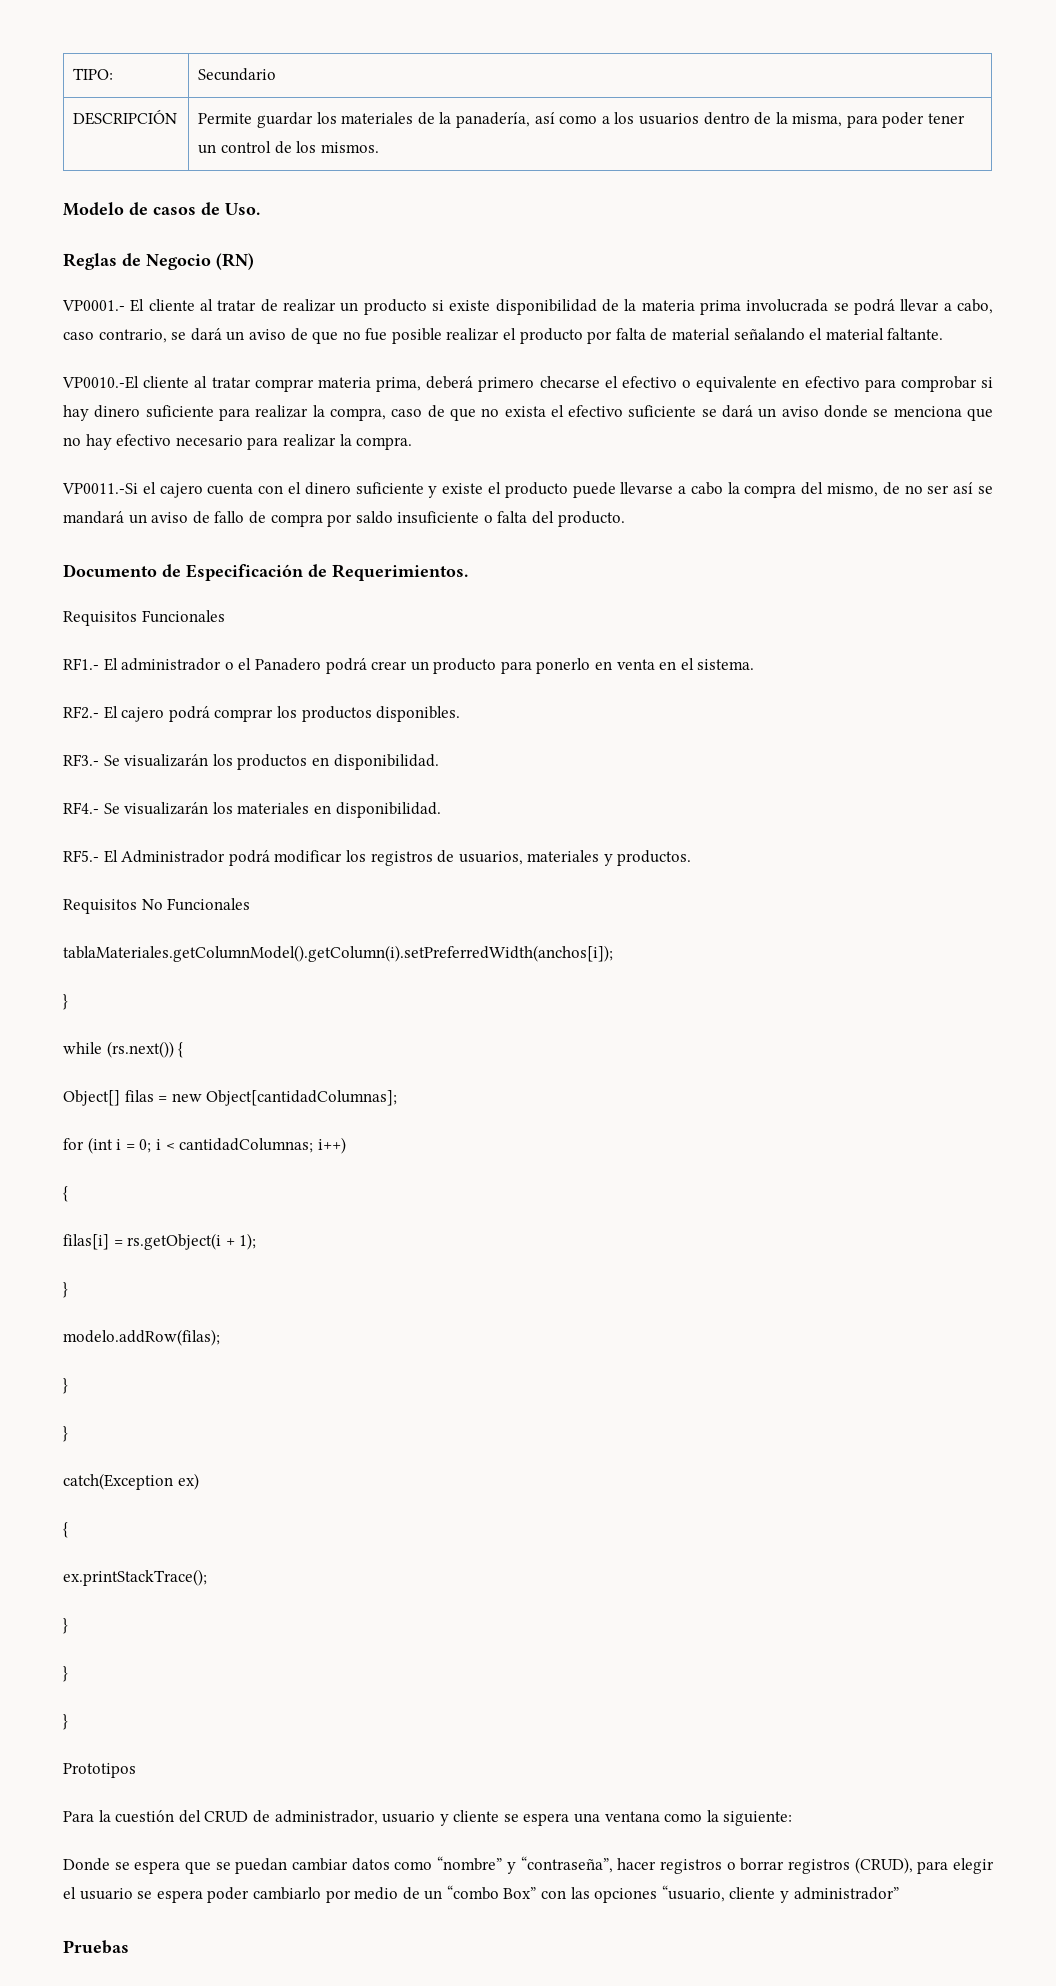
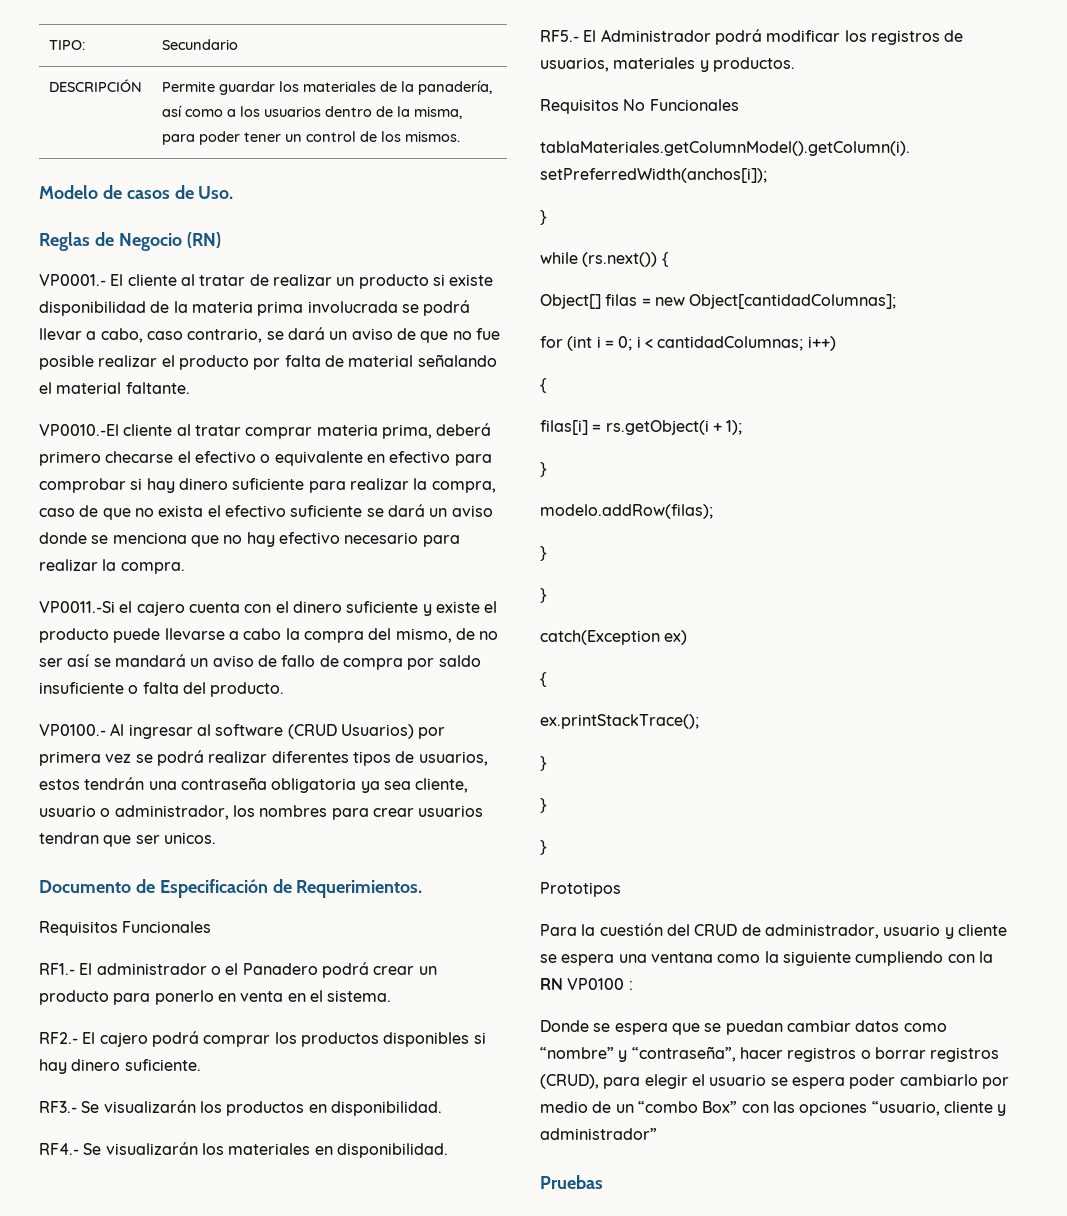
(625, 519) none -> [39,723,446,739] [39,750,488,766] [39,777,469,793] [39,805,484,820] [39,832,216,847] // VP0100.- Al ingresar al software (CRUD Usuarios) por primera vez se podrá realizar diferentes tipos de usuarios, estos tendrán una contraseña obligatoria ya sea cliente, usuario o administrador, los nombres para crear usuarios tendran que ser unicos.
[376,706,461,722] disponibles. -> [383,1032,486,1047] [39,1059,201,1074] disponibles si hay dinero suficiente.
[723,1811,793,1826] siguiente: -> [782,951,993,966] [540,978,633,990] siguiente cumpliendo con la RN VP0100 :

